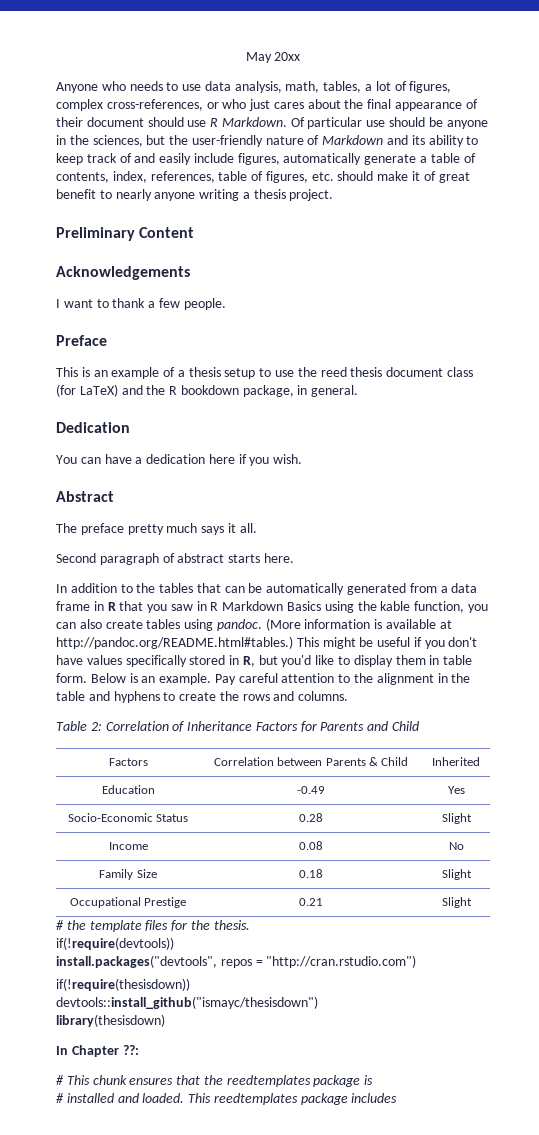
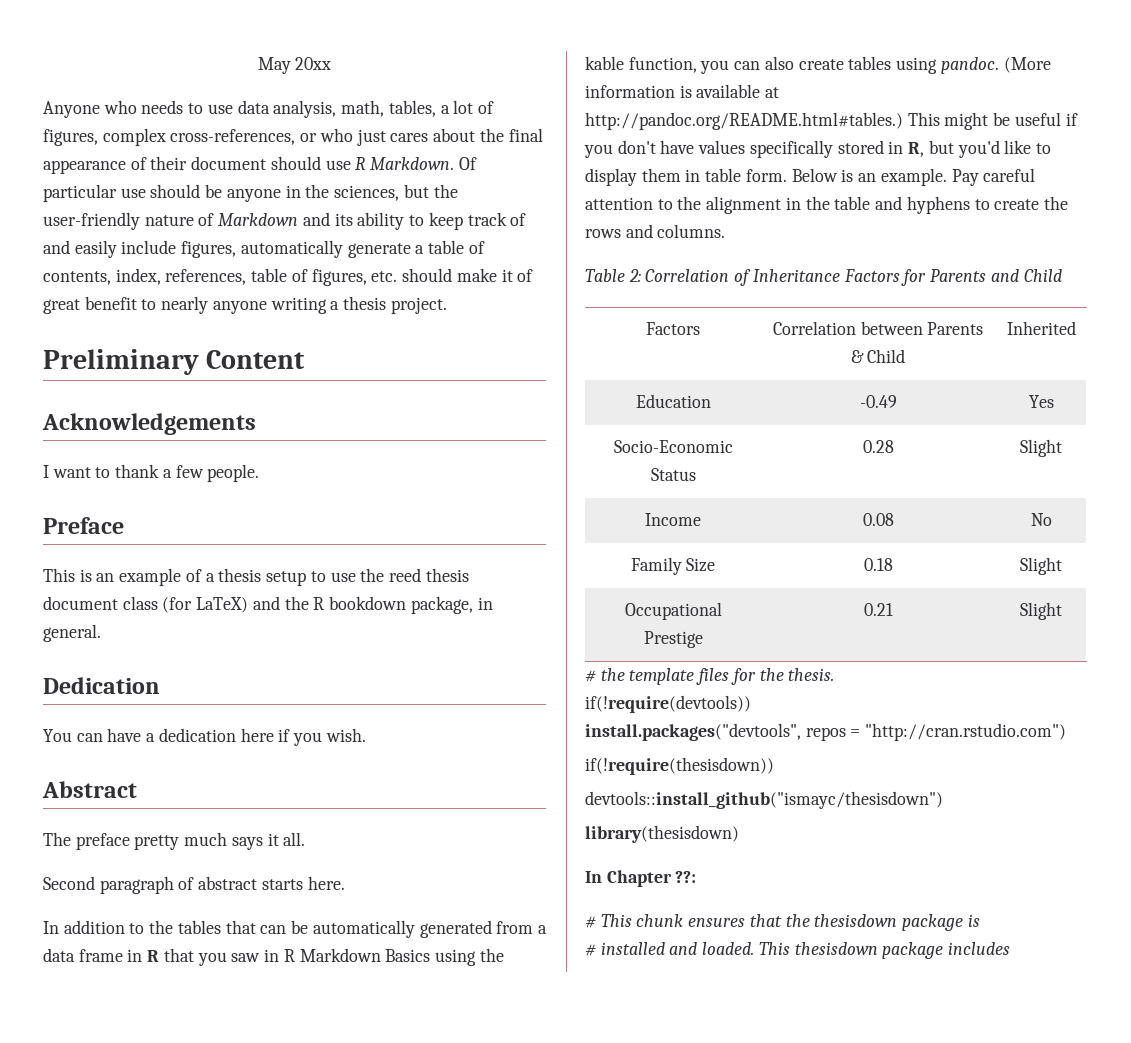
[226,1075,311,1087] reedtemplates -> [814,914,898,927] thesisdown
[213,1093,298,1105] reedtemplates -> [794,942,878,955] thesisdown

